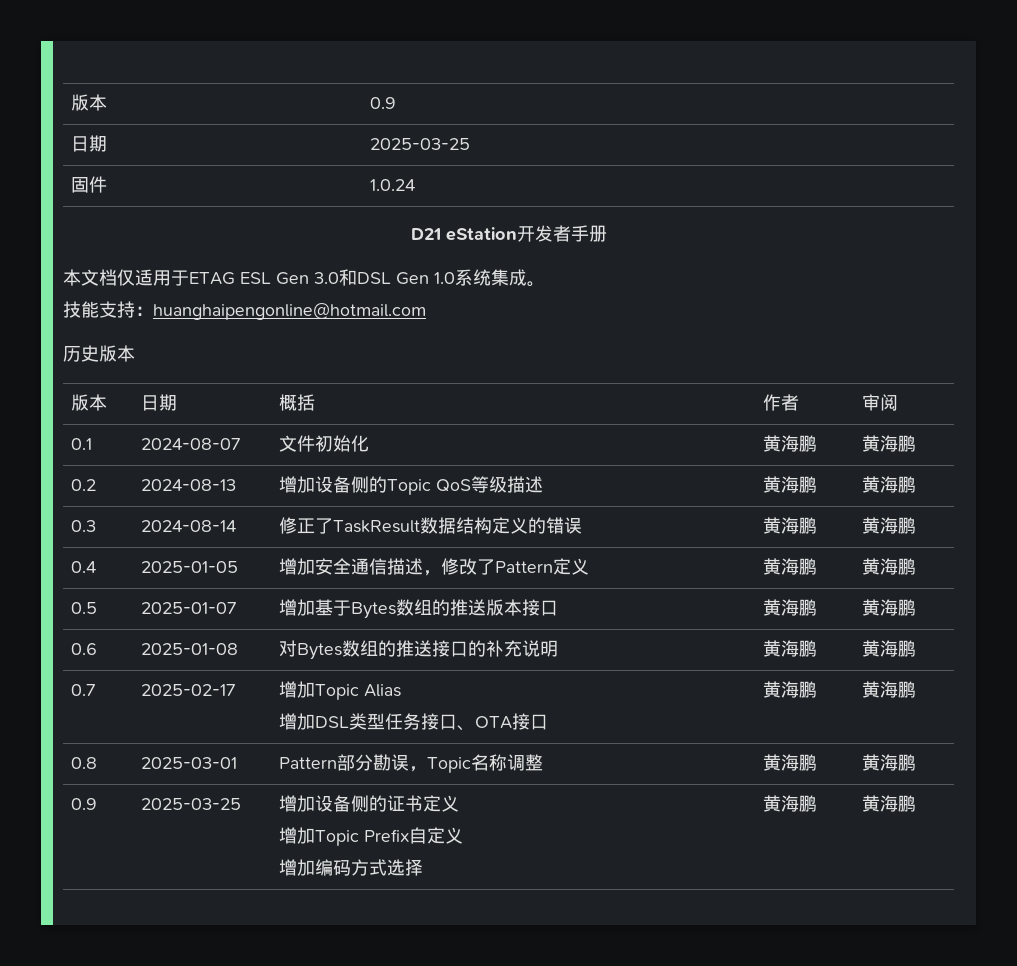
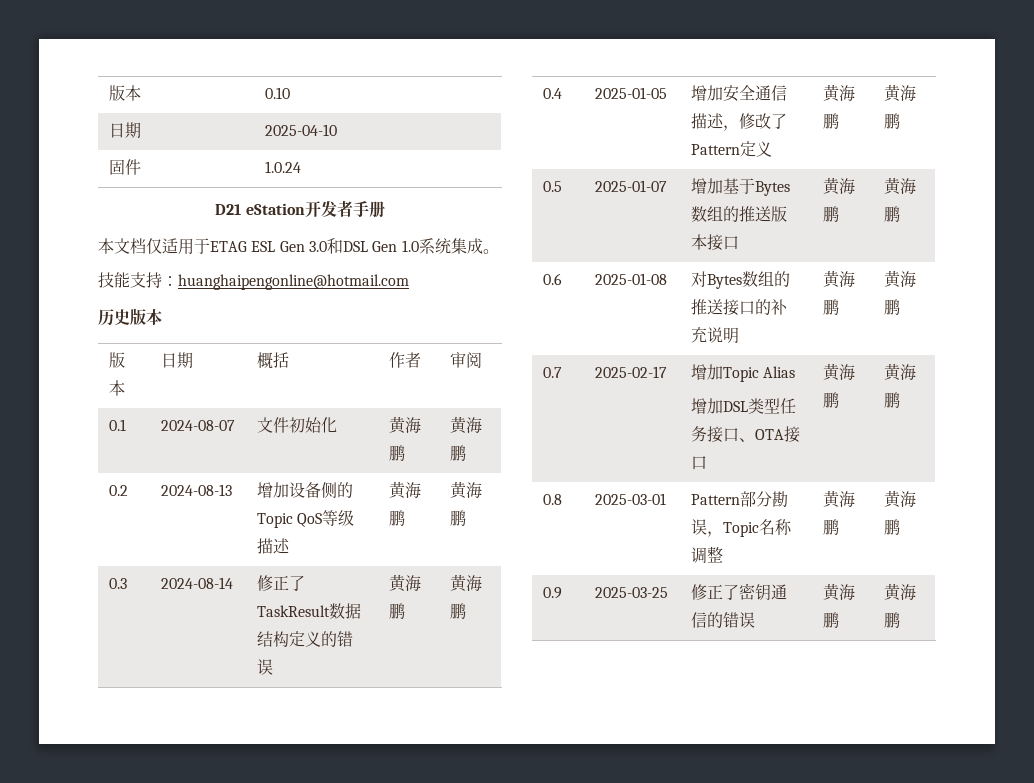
[71,94,108,111] [370,97,397,109] [71,135,108,152] [370,138,471,150] 版本 | 0.9 // 日期 | 2025-03-25 -> [108,85,141,101] [264,87,290,99] [108,122,141,138] [264,124,337,136] 版本 | 0.10 // 日期 | 2025-04-10
[279,795,460,812] [279,827,464,846] [279,859,424,876] 增加设备侧的证书定义 // 增加Topic Prefix自定义 // 增加编码方式选择 -> [690,583,787,601] [690,612,755,628] 修正了密钥通信的错误

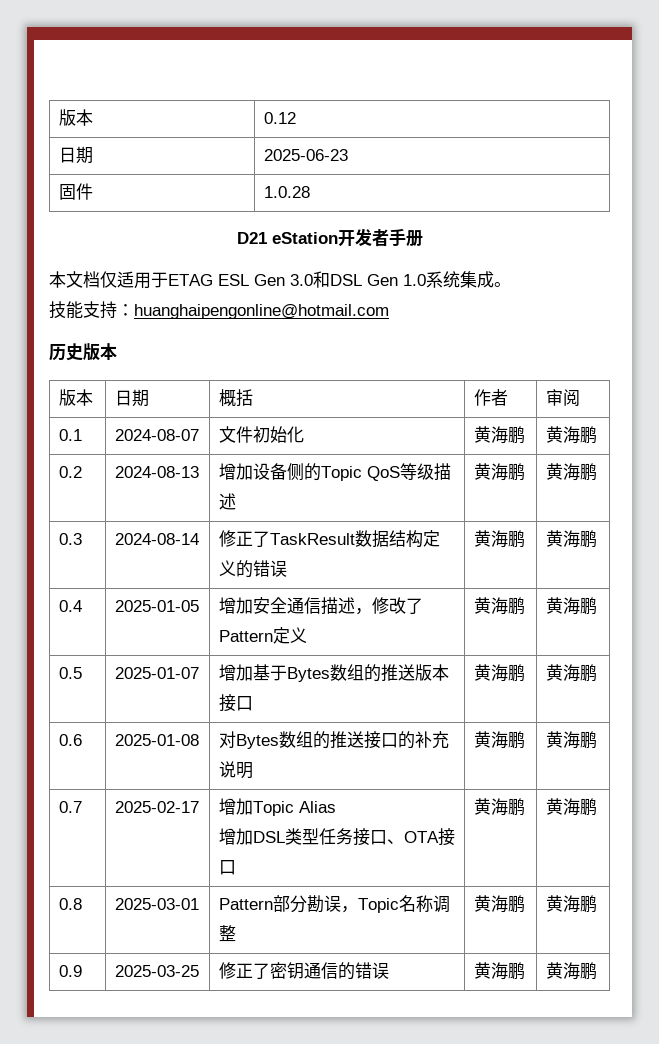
[108,85,141,101] [264,87,290,99] [108,122,141,138] [264,124,337,136] 版本 | 0.10 // 日期 | 2025-04-10 -> [58,109,93,126] [263,112,296,124] [58,146,93,164] [263,149,348,161] 版本 | 0.12 // 日期 | 2025-06-23
[264,161,301,173] 1.0.24 -> [263,186,310,198] 1.0.28

